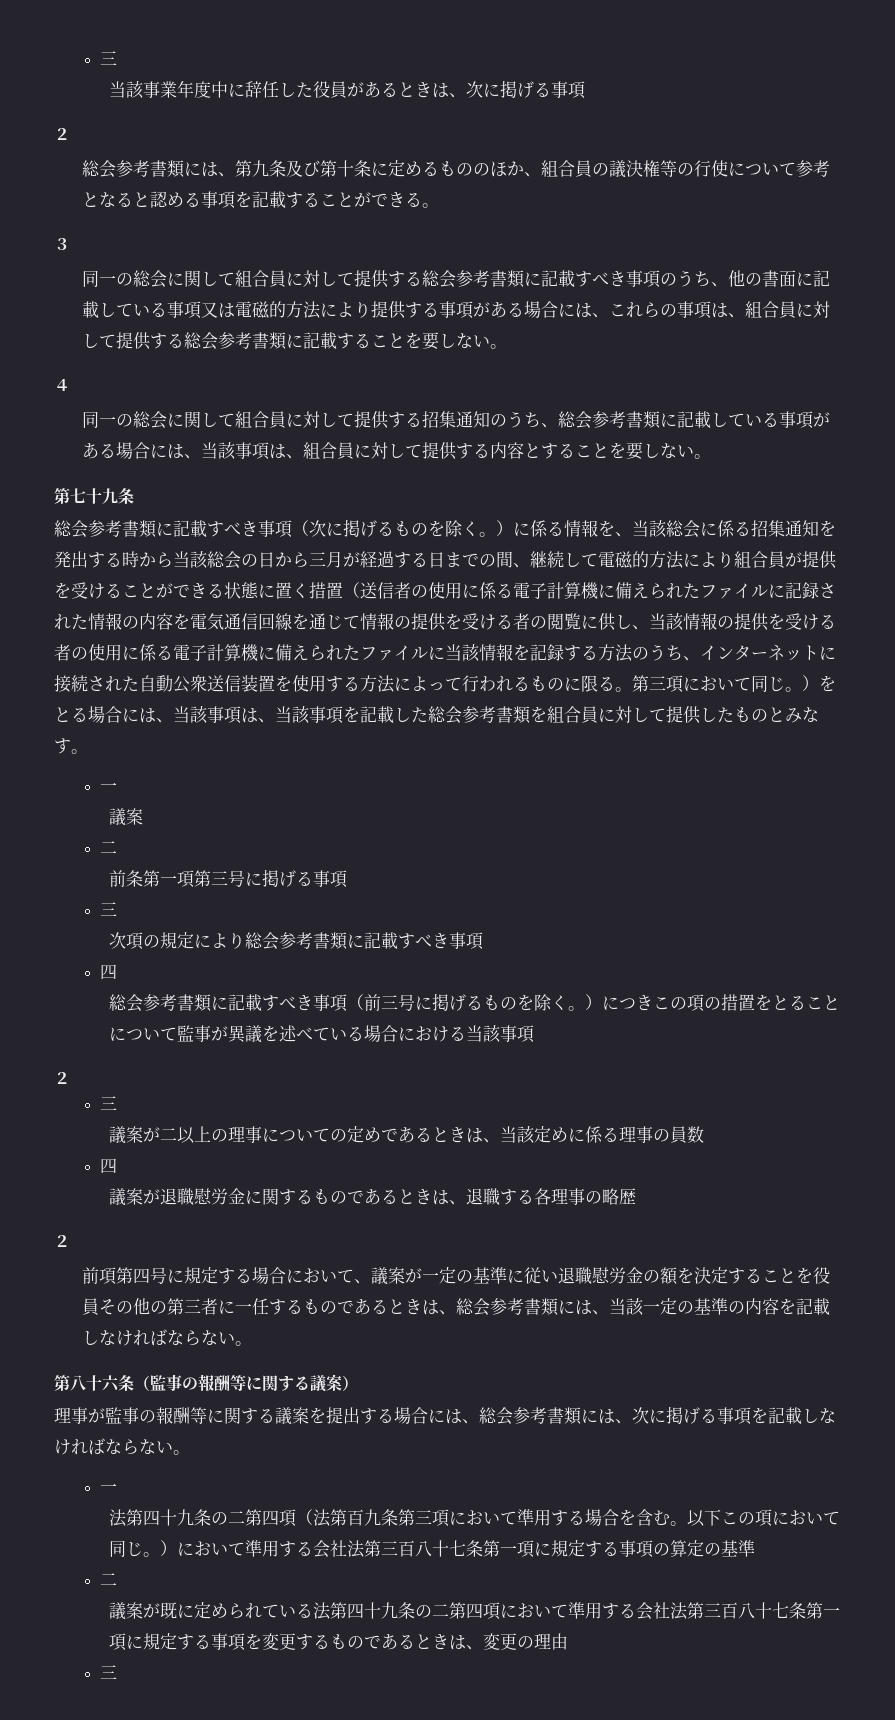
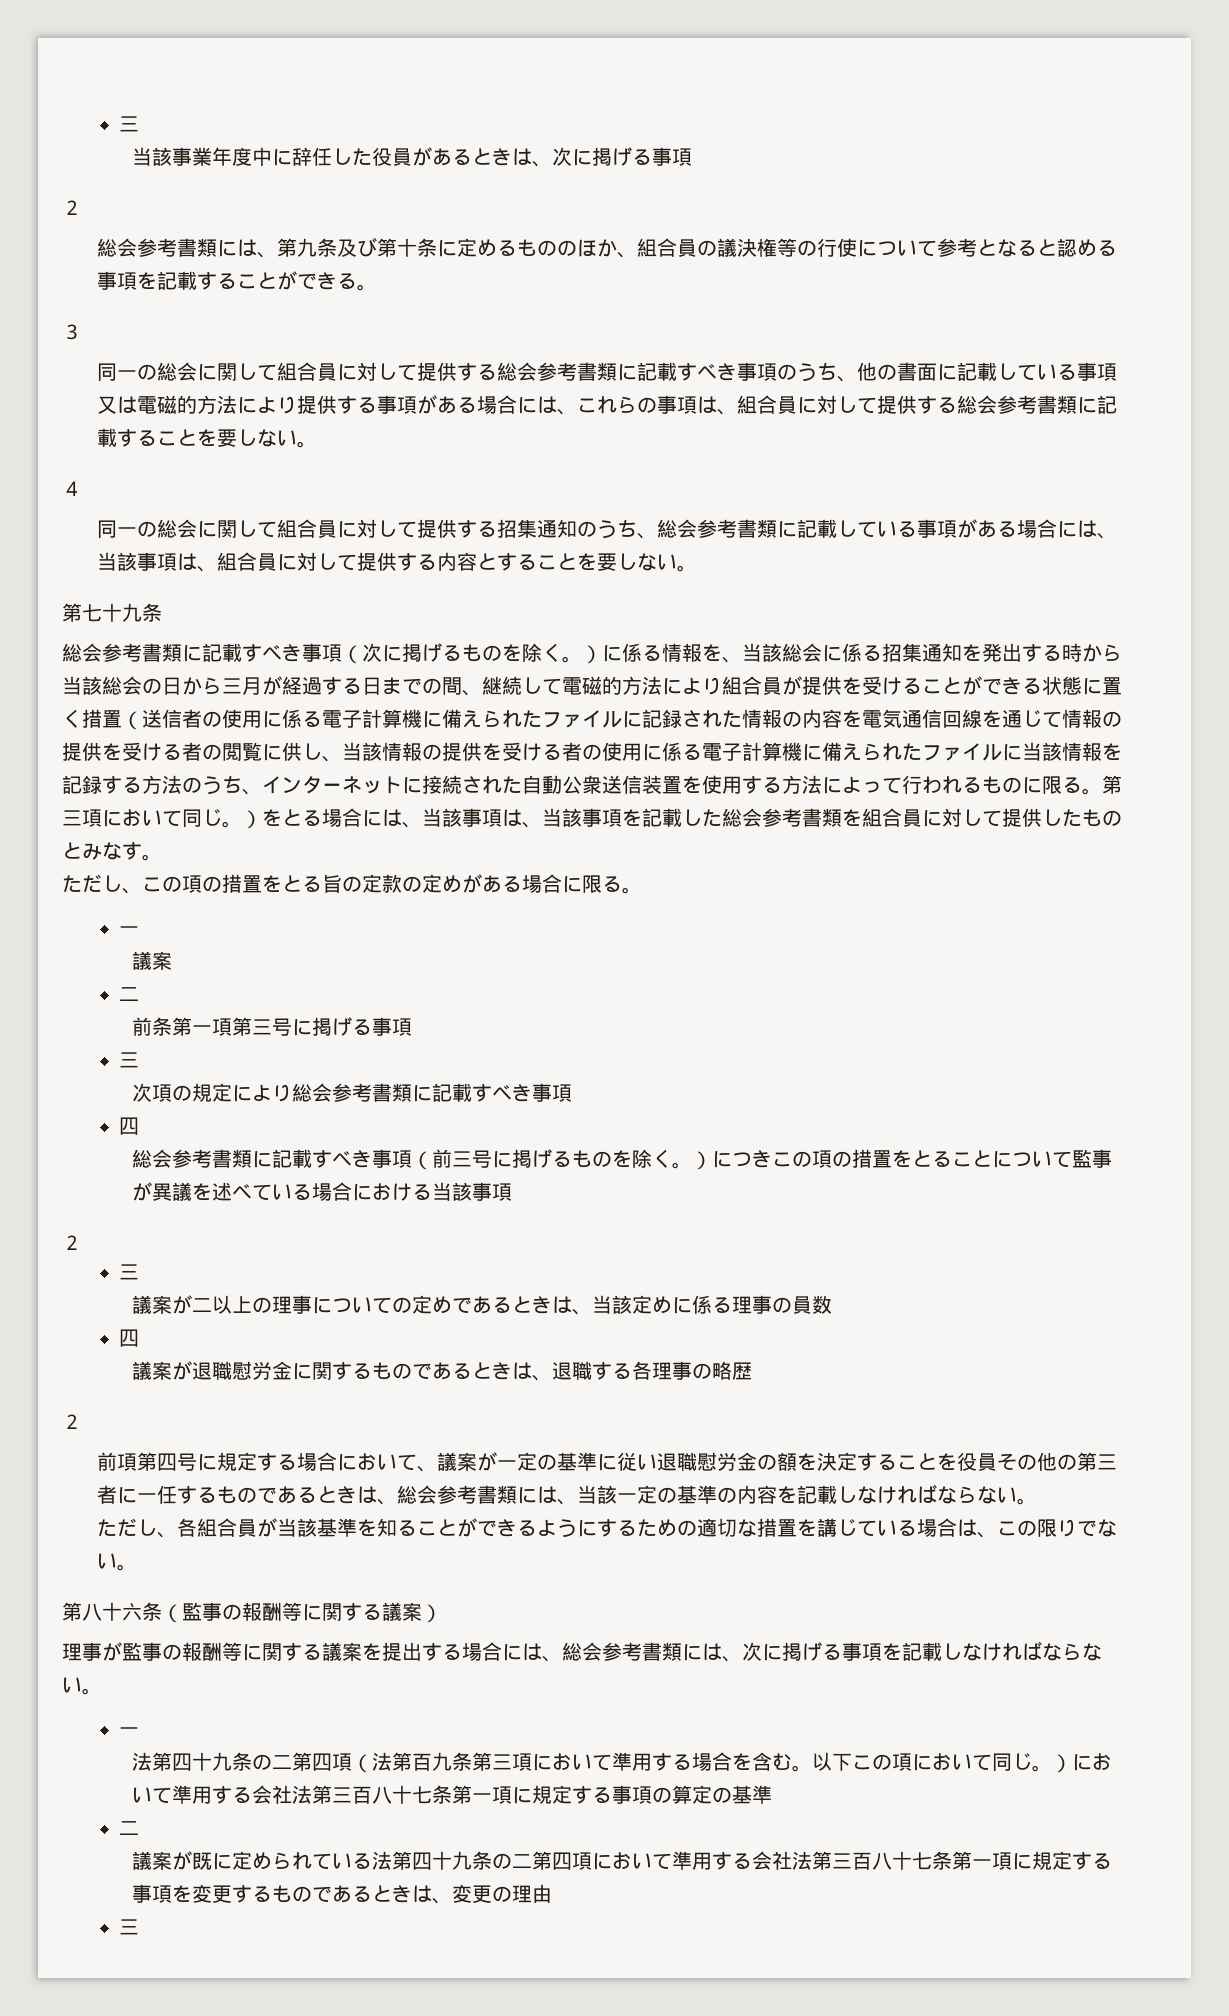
(88, 751) none -> [62,874,642,894] // ただし、この項の措置をとる旨の定款の定めがある場合に限る。
(252, 1343) none -> [97,1518,1118,1538] [97,1553,138,1571] // ただし、各組合員が当該基準を知ることができるようにするための適切な措置を講じている場合は、この限りでない。

